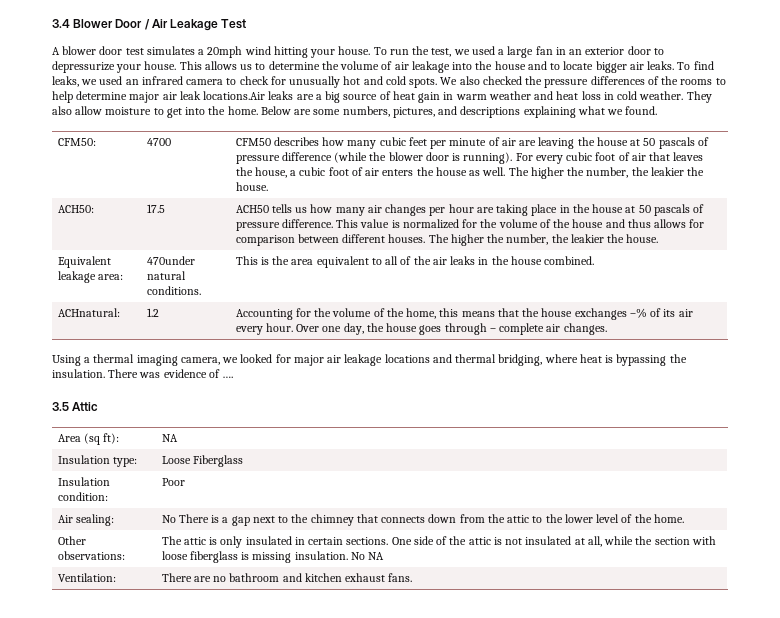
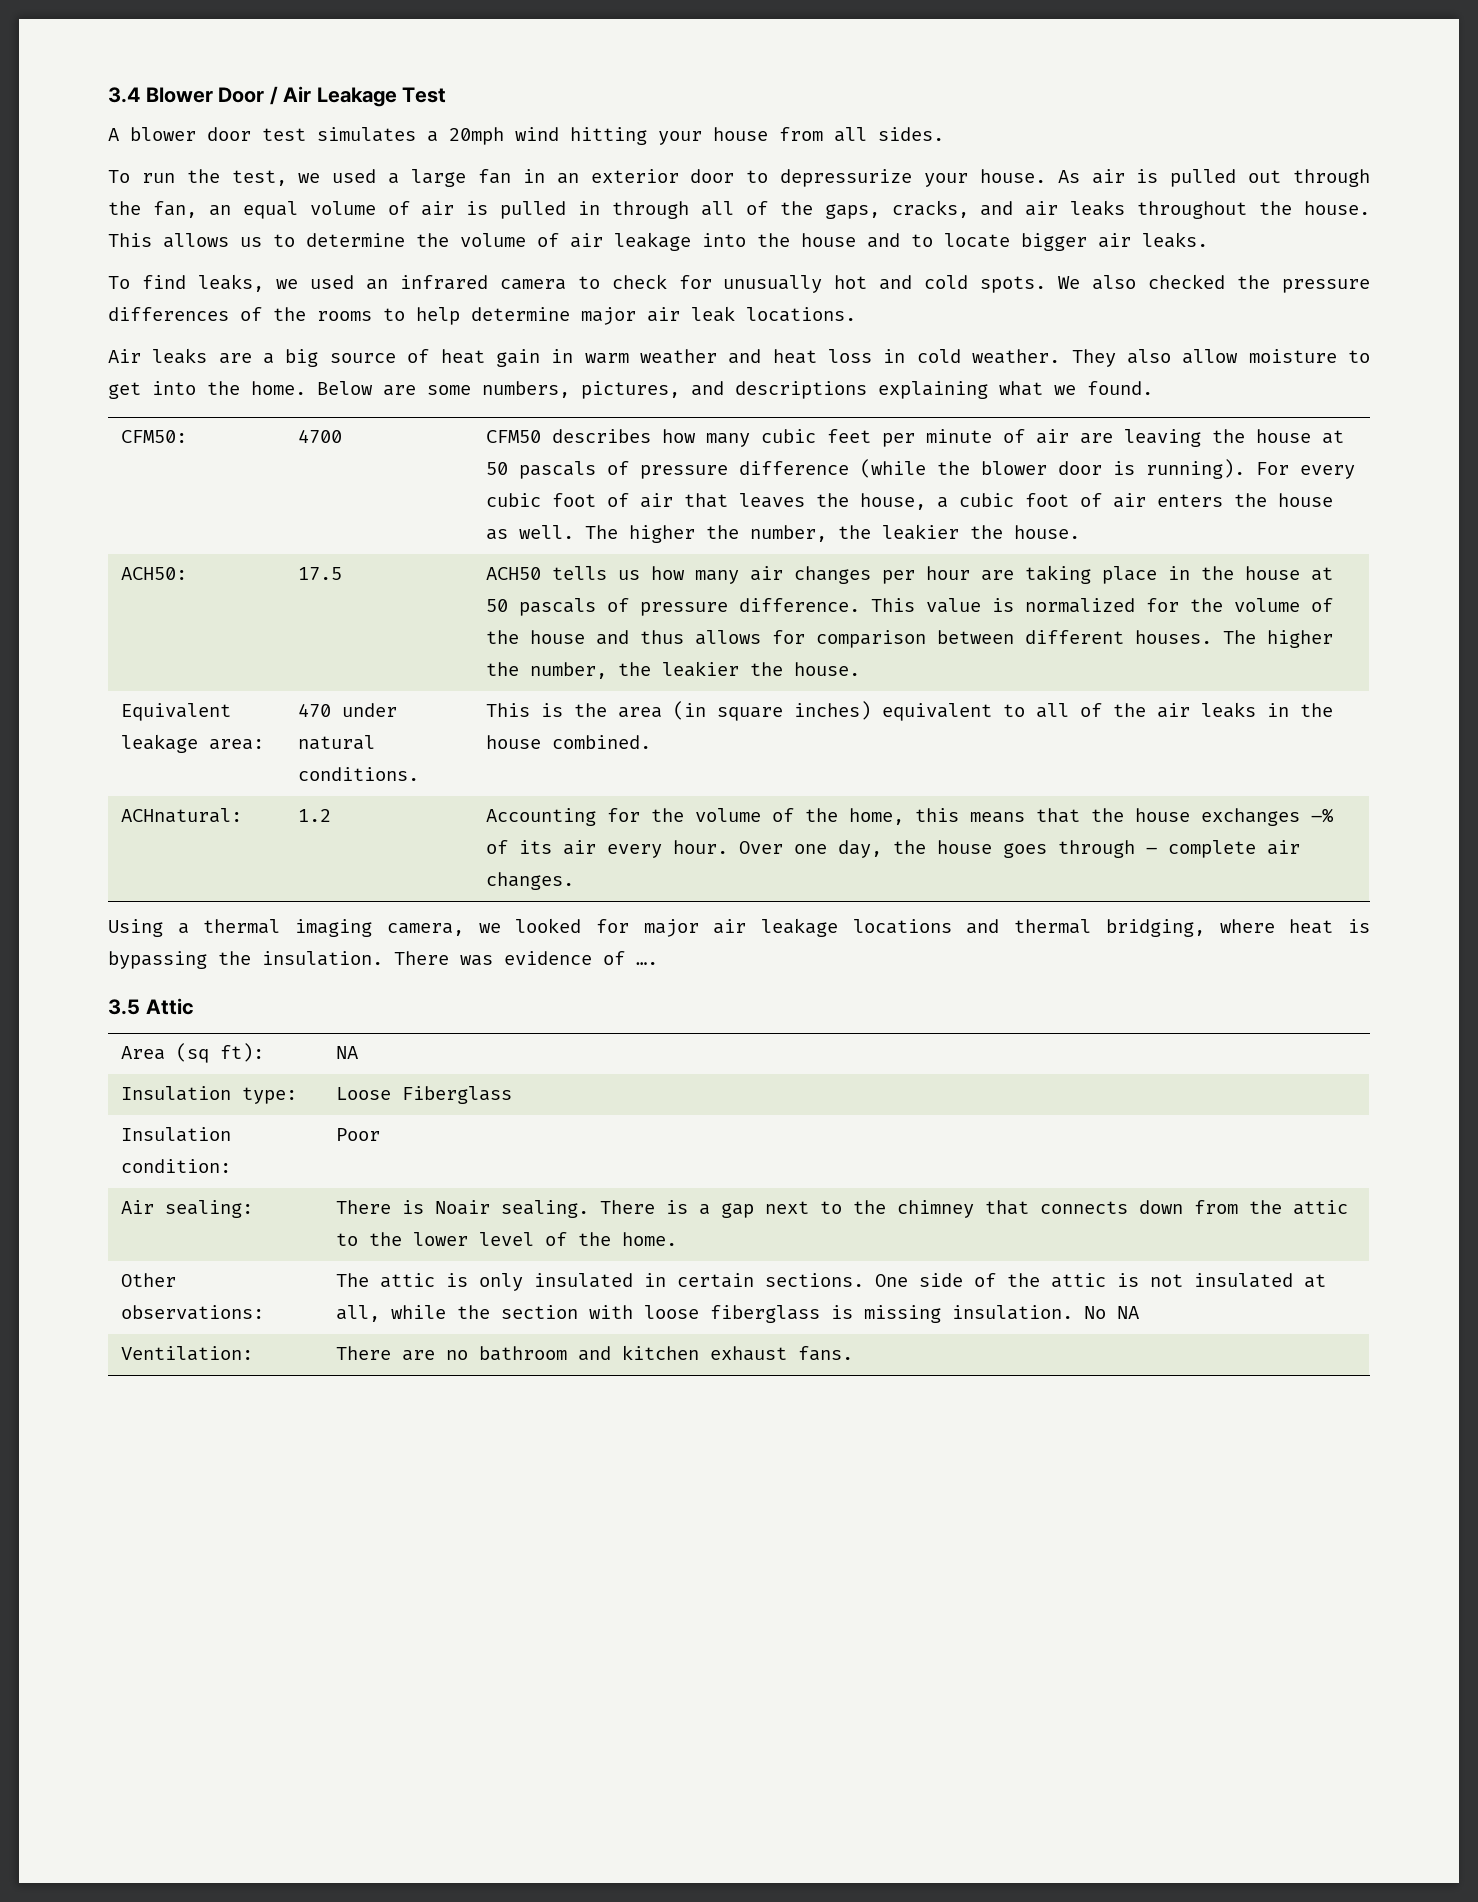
[338,46,371,55] house. -> [713,127,944,142] house from all sides. //
(177, 65) none -> [1057,169,1370,187] [108,200,1371,219] As air is pulled out through the fan, an equal volume of air is pulled in through all of the gaps, cracks, and air leaks throughout the house.
(675, 65) none -> (1208, 240) //
[203,91,266,100] locations.Air -> [746,307,856,322] [108,349,141,363] locations. // Air
[146,256,195,265] 470under -> [298,703,398,717] 470 under
(314, 262) none -> [673,701,872,721] (in square inches)
[161,515,176,523] No -> [336,1200,590,1218] There is Noair sealing.

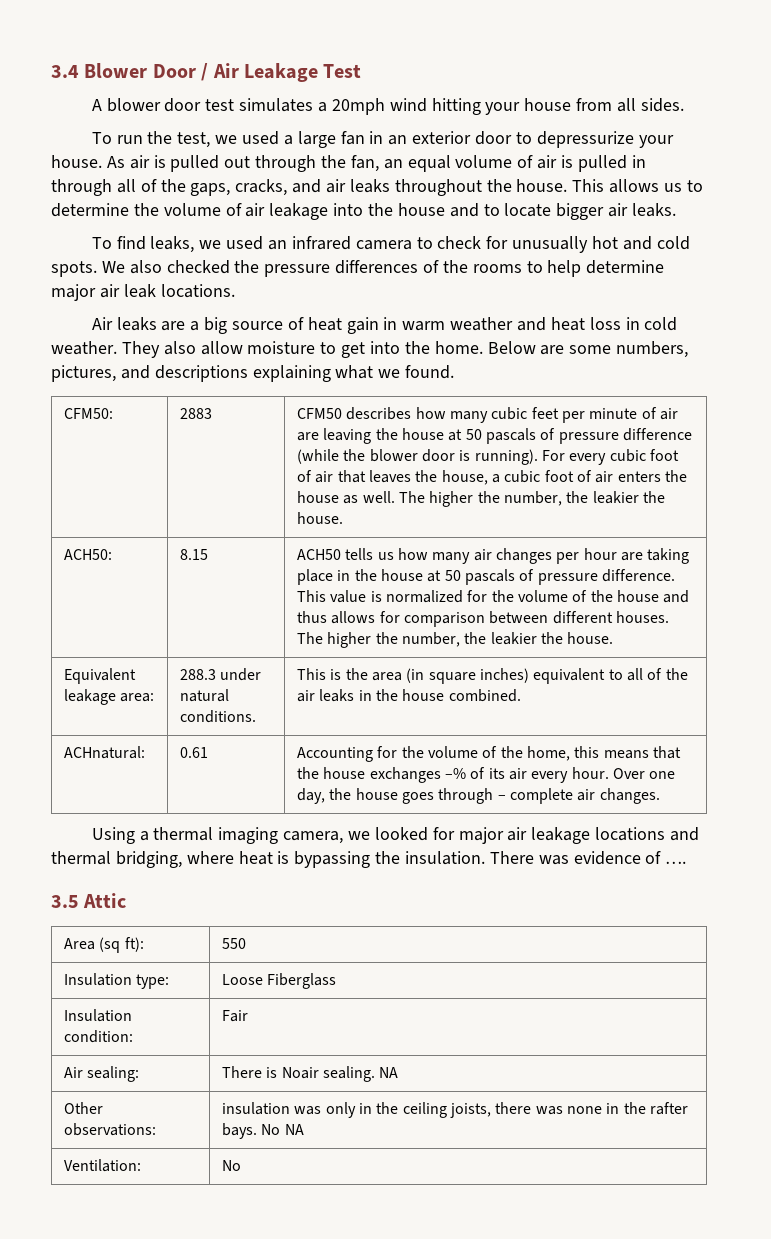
[298,429,343,443] 4700 -> [180,408,213,419] 2883
[298,567,343,580] 17.5 -> [180,549,209,560] 8.15
[298,703,332,717] 470 -> [180,669,217,680] 288.3
[298,809,332,822] 1.2 -> [180,747,209,758] 0.61
[336,1046,359,1059] NA -> [222,938,247,949] 550
[336,1128,381,1141] Poor -> [222,1010,249,1022] Fair
[600,1200,1349,1218] [336,1232,678,1246] [121,1273,177,1287] [121,1305,265,1320] [336,1273,1327,1291] [336,1305,1140,1323] [121,1346,254,1361] [336,1345,854,1361] There is a gap next to the chimney that connects down from the attic to the lower level of the home. // Other observations: | The attic is only insulated in certain sections. One side of the attic is not insulated at all, while the section with loose fiberglass is missing insulation. No NA // Ventilation: | There are no bathroom and kitchen exhaust fans. -> [379,1067,399,1078] [64,1102,104,1114] [64,1123,157,1136] [222,1102,688,1118] [222,1123,304,1139] [64,1159,142,1172] [222,1160,242,1171] NA // Other observations: | insulation was only in the ceiling joists, there was none in the rafter bays. No NA // Ventilation: | No

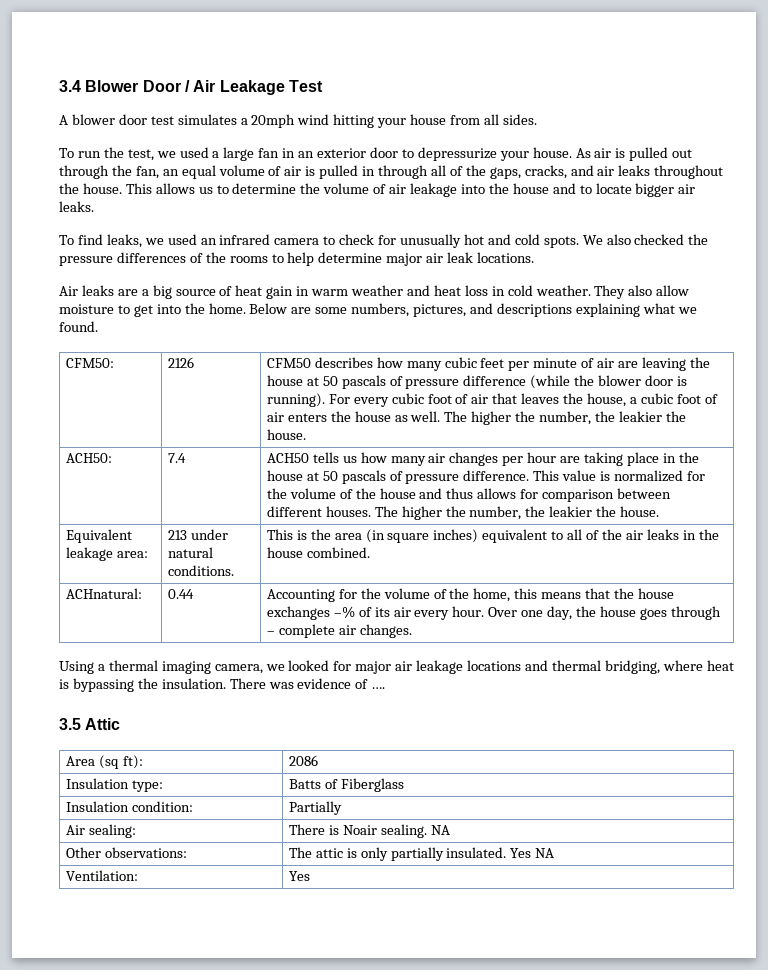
[180,408,213,419] 2883 -> [167,357,194,368] 2126
[180,549,209,560] 8.15 -> [167,453,186,463] 7.4
[180,669,217,680] 288.3 -> [167,530,187,540] 213
[180,747,209,758] 0.61 -> [167,589,194,599] 0.44
[222,938,247,949] 550 -> [288,755,318,766] 2086
[222,974,264,985] Loose -> [288,779,338,789] Batts of
[222,1010,249,1022] Fair -> [288,801,342,815] Partially
[222,1102,688,1118] [222,1123,281,1139] insulation was only in the ceiling joists, there was none in the rafter bays. No -> [288,847,532,861] The attic is only partially insulated. Yes
[222,1160,242,1171] No -> [288,871,310,881] Yes

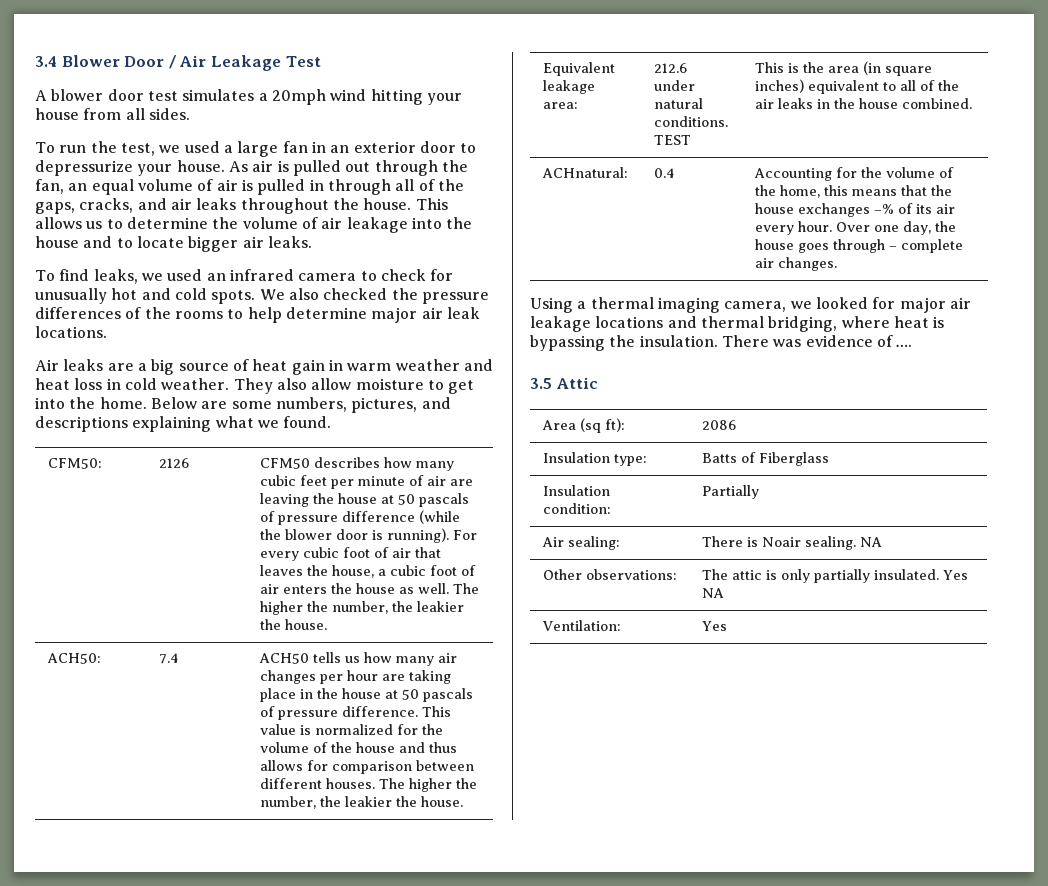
[167,530,187,540] 213 -> [653,63,687,73] 212.6
(234, 570) none -> [653,135,691,145] TEST
[167,589,194,599] 0.44 -> [653,168,675,178] 0.4

